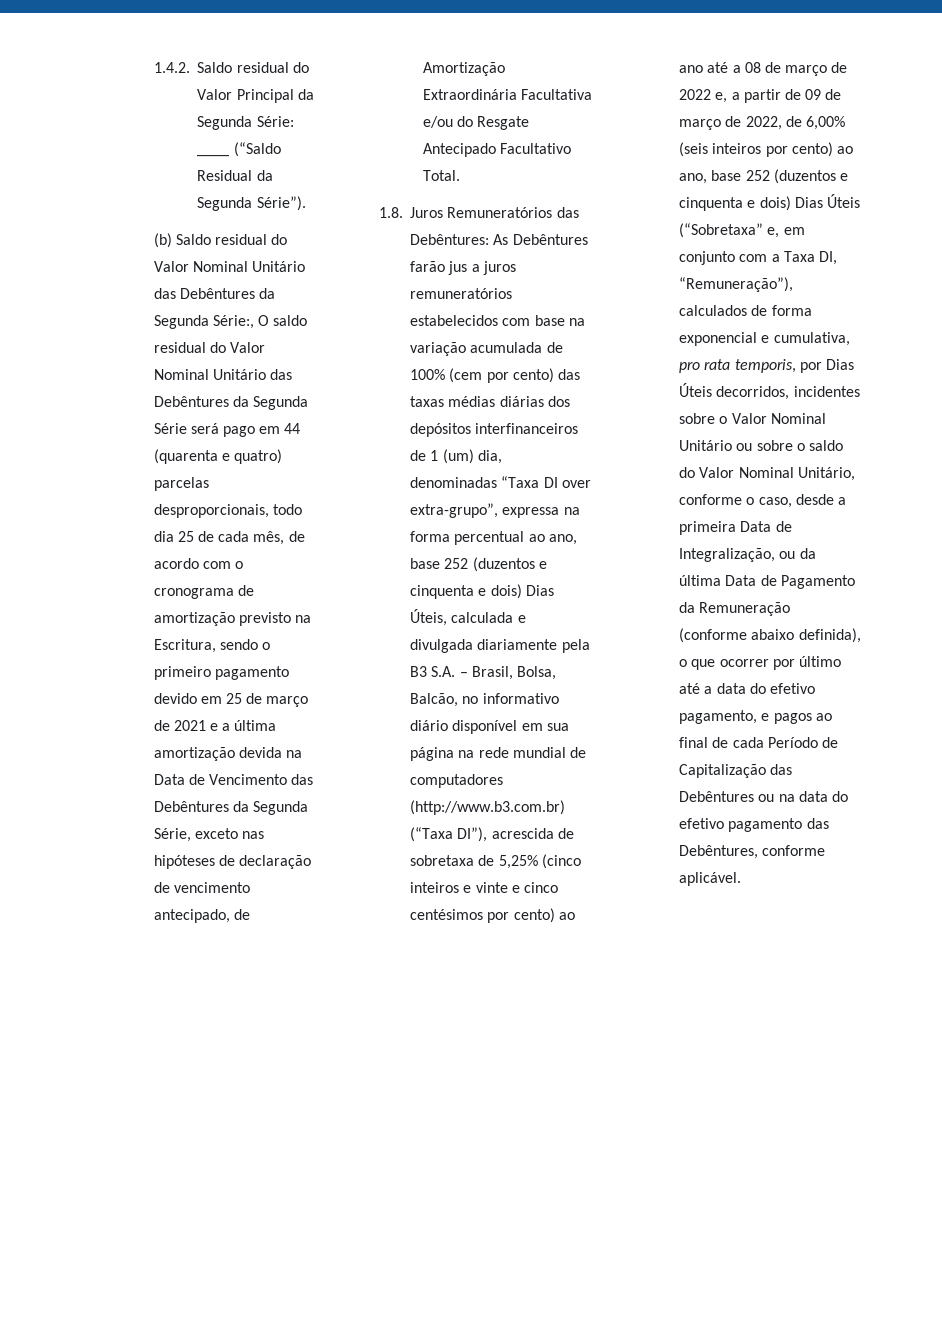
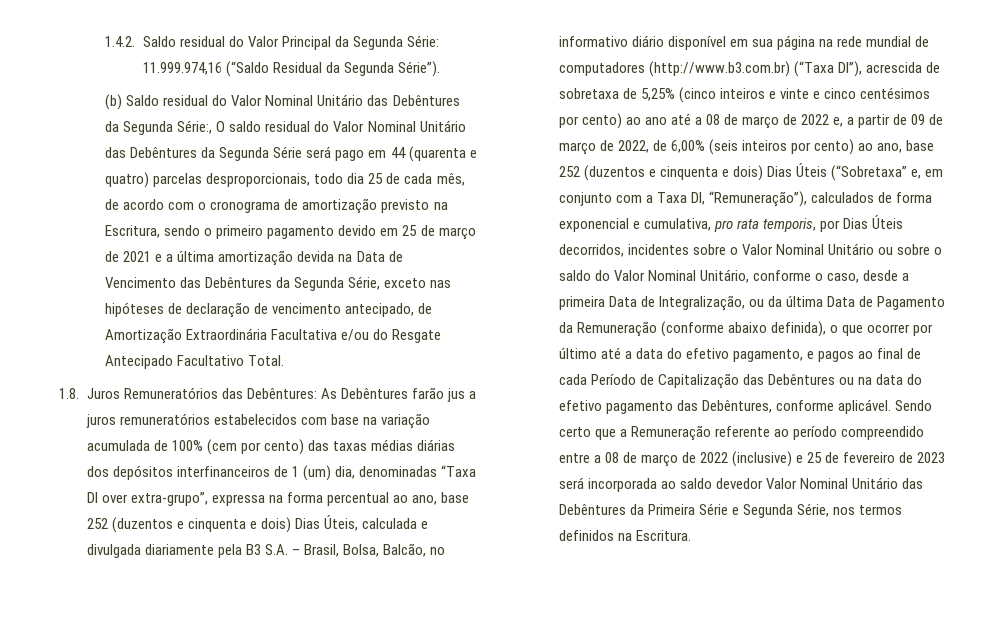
[197,154,230,157] ____ -> [142,62,222,75] 11.999.974,16
(742, 879) none -> [894,400,932,411] [558,425,924,441] [558,451,946,467] [558,477,923,492] [558,503,902,518] [558,530,691,541] Sendo certo que a Remuneração referente ao período compreendido entre a 08 de março de 2022 (inclusive) e 25 de fevereiro de 2023 será incorporada ao saldo devedor Valor Nominal Unitário das Debêntures da Primeira Série e Segunda Série, nos termos definidos na Escritura.

